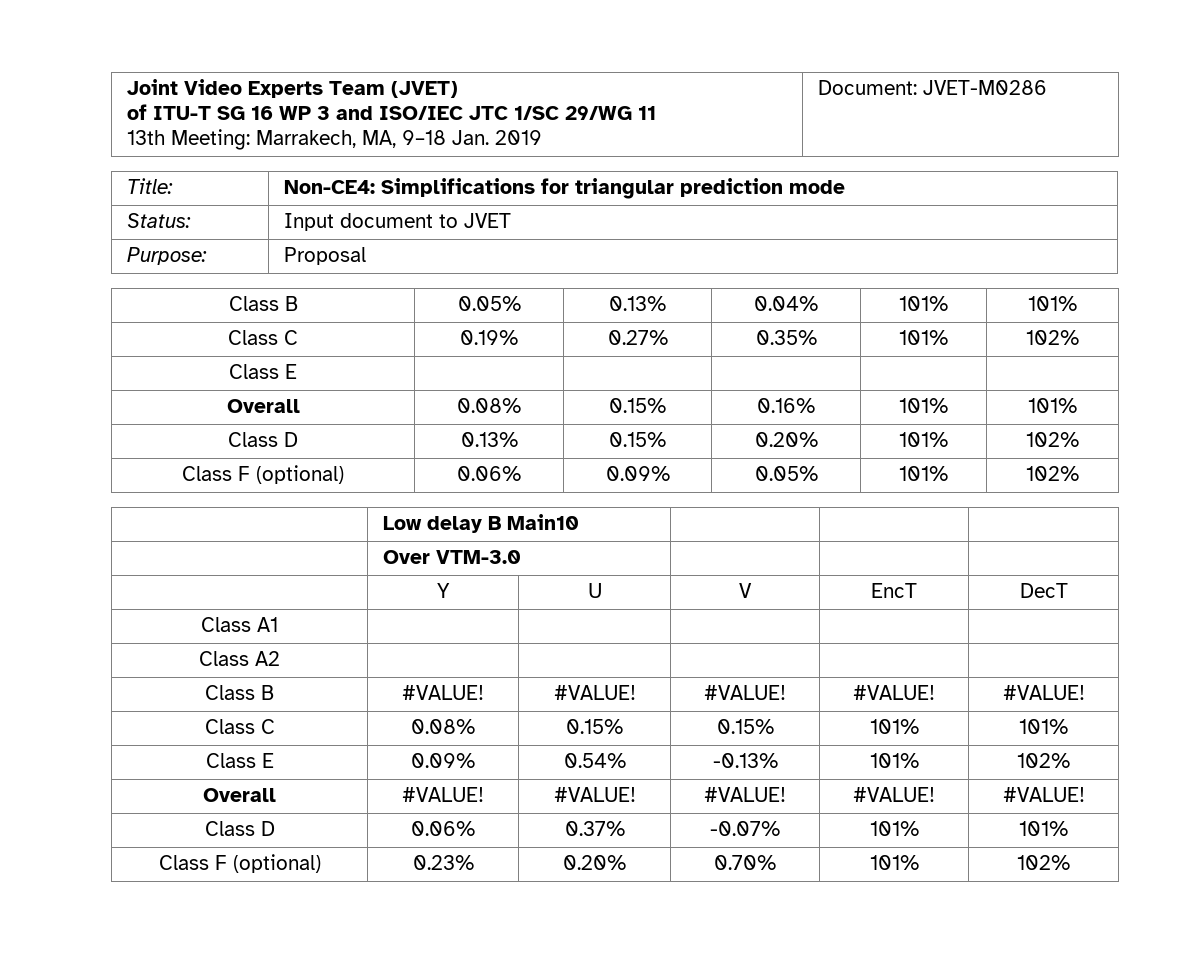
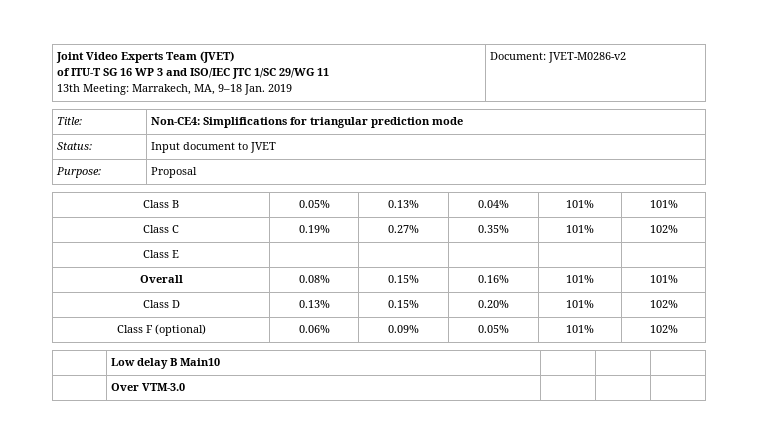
[922,80,1047,95] JVET-M0286 -> [548,52,627,63] JVET-M0286-v2
[436,583,450,598] [587,583,602,598] [739,583,752,598] [871,583,917,598] [1019,583,1068,598] [201,617,278,632] [199,651,280,666] [205,685,274,700] [402,685,484,700] [553,685,636,700] [704,685,786,700] [853,685,935,700] [1002,685,1085,700] [204,719,275,734] [411,719,475,734] [566,719,623,734] [716,719,774,734] [869,719,919,734] [1019,719,1068,734] [205,753,274,768] [411,753,475,768] [563,753,626,768] [712,753,778,768] [869,753,919,768] [1017,753,1070,768] [203,788,276,802] [402,787,484,802] [553,787,636,802] [704,787,786,802] [853,787,935,802] [1002,787,1085,802] [204,821,275,836] [411,821,475,836] [564,821,625,836] [710,821,780,836] [869,821,919,836] [1019,821,1068,836] [158,854,321,873] [412,855,474,870] [563,855,626,870] [714,855,776,870] [869,855,919,870] [1017,855,1070,870] // | Y | U | V | EncT | DecT // Class A1 | | | | | // Class A2 | | | | | // Class B | #VALUE! | #VALUE! | #VALUE! | #VALUE! | #VALUE! // Class C | 0.08% | 0.15% | 0.15% | 101% | 101% // Class E | 0.09% | 0.54% | -0.13% | 101% | 102% // Overall | #VALUE! | #VALUE! | #VALUE! | #VALUE! | #VALUE! // Class D | 0.06% | 0.37% | -0.07% | 101% | 101% // Class F (optional) | 0.23% | 0.20% | 0.70% | 101% | 102% -> (186, 387) none

